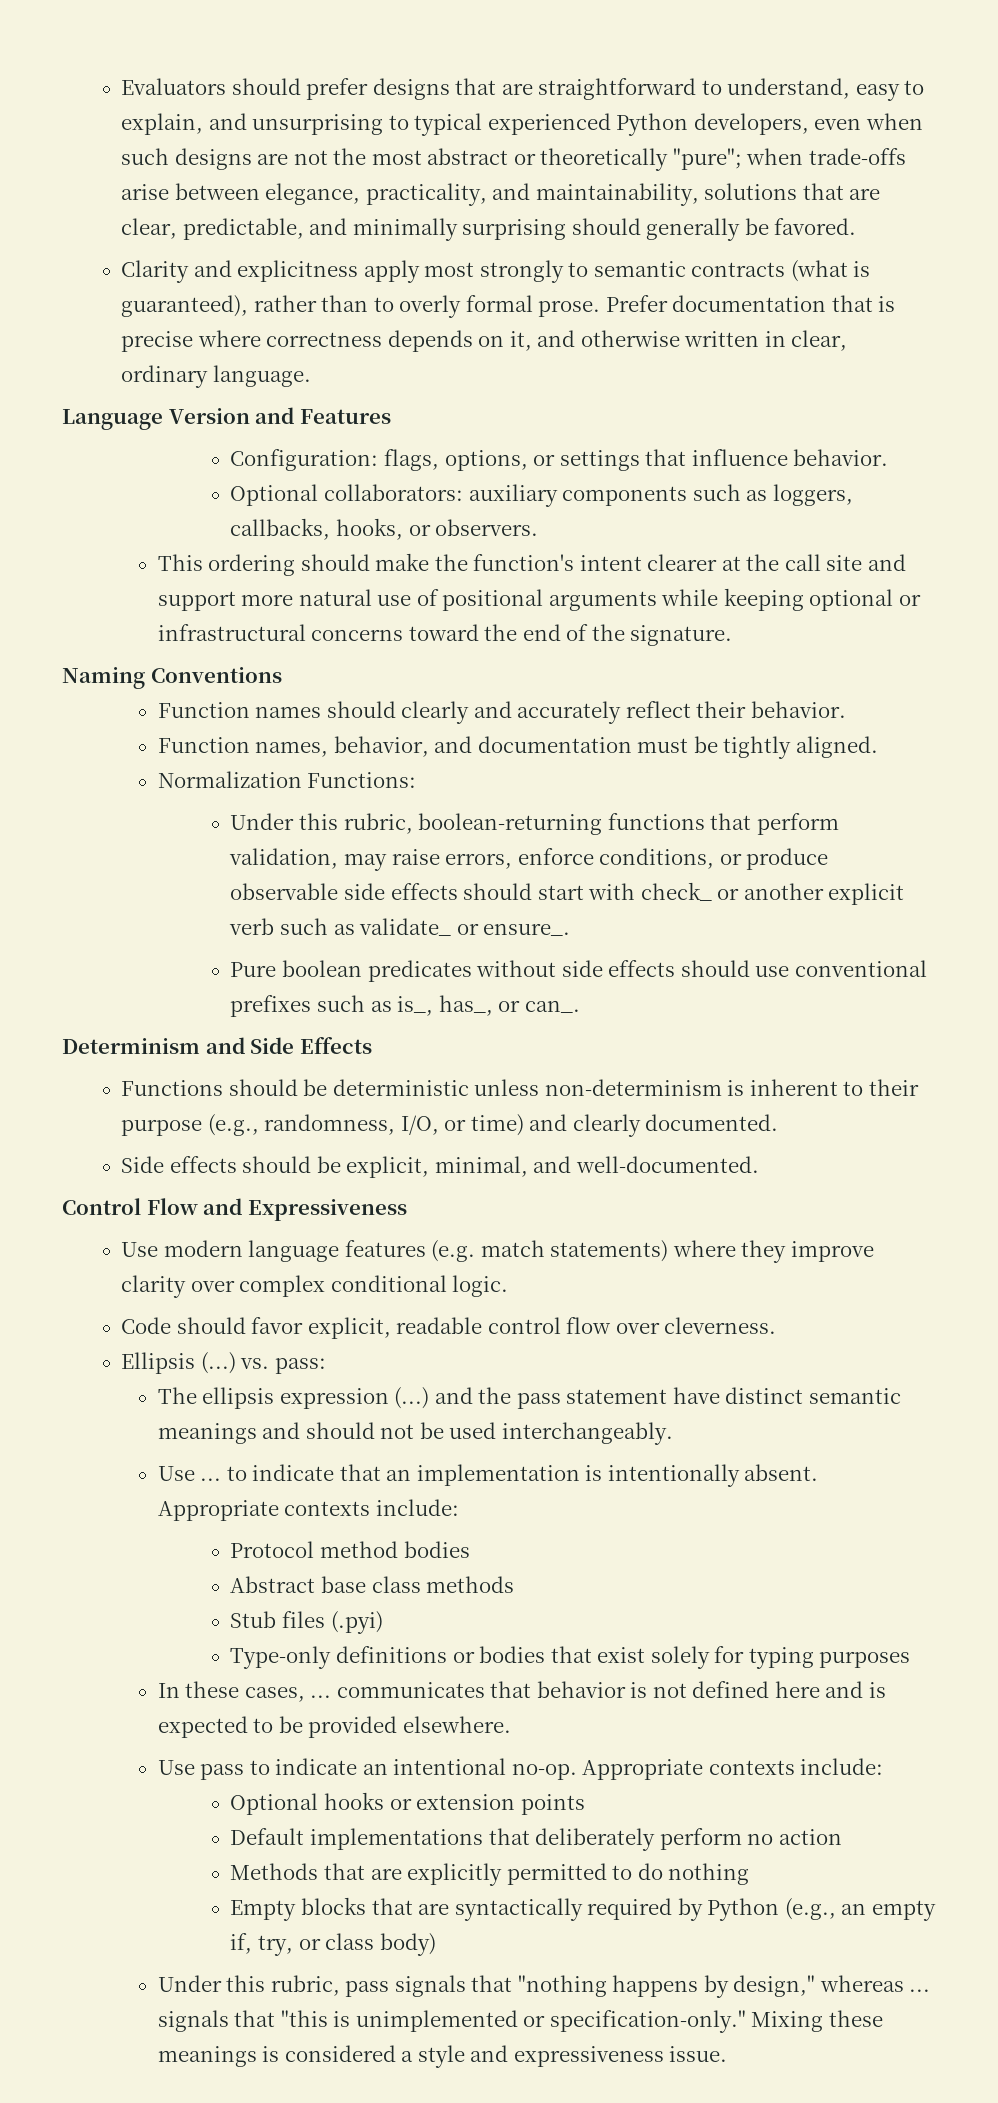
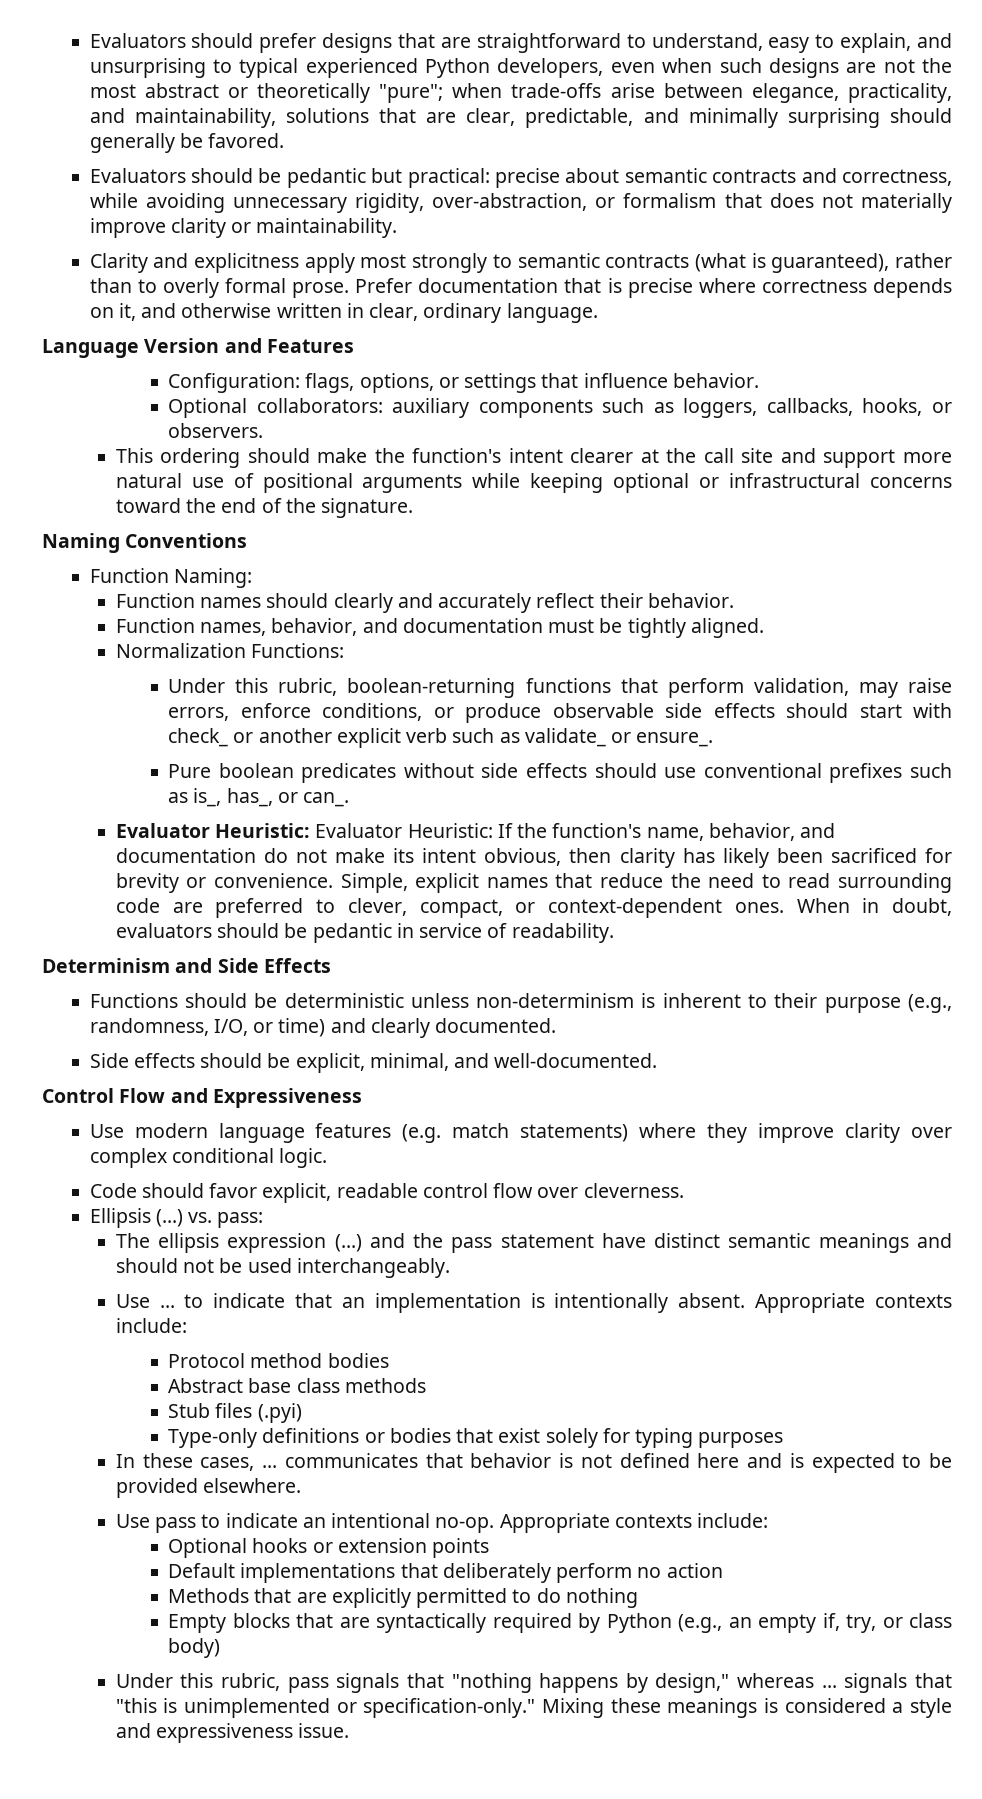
(857, 226) none -> [89,168,953,188] [89,193,952,213] [89,218,398,238] // Evaluators should be pedantic but practical: precise about semantic contracts and correctness, while avoiding unnecessary rigidity, over-abstraction, or formalism that does not materially improve clarity or maintainability.
(282, 675) none -> [89,568,252,588] // Function Naming:
(580, 1006) none -> [115,823,836,841] [115,848,952,868] [115,873,952,893] [115,898,952,918] [115,923,614,943] // Evaluator Heuristic: Evaluator Heuristic: If the function's name, behavior, and documentation do not make its intent obvious, then clarity has likely been sacrificed for brevity or convenience. Simple, explicit names that reduce the need to read surrounding code are preferred to clever, compact, or context-dependent ones. When in doubt, evaluators should be pedantic in service of readability.

